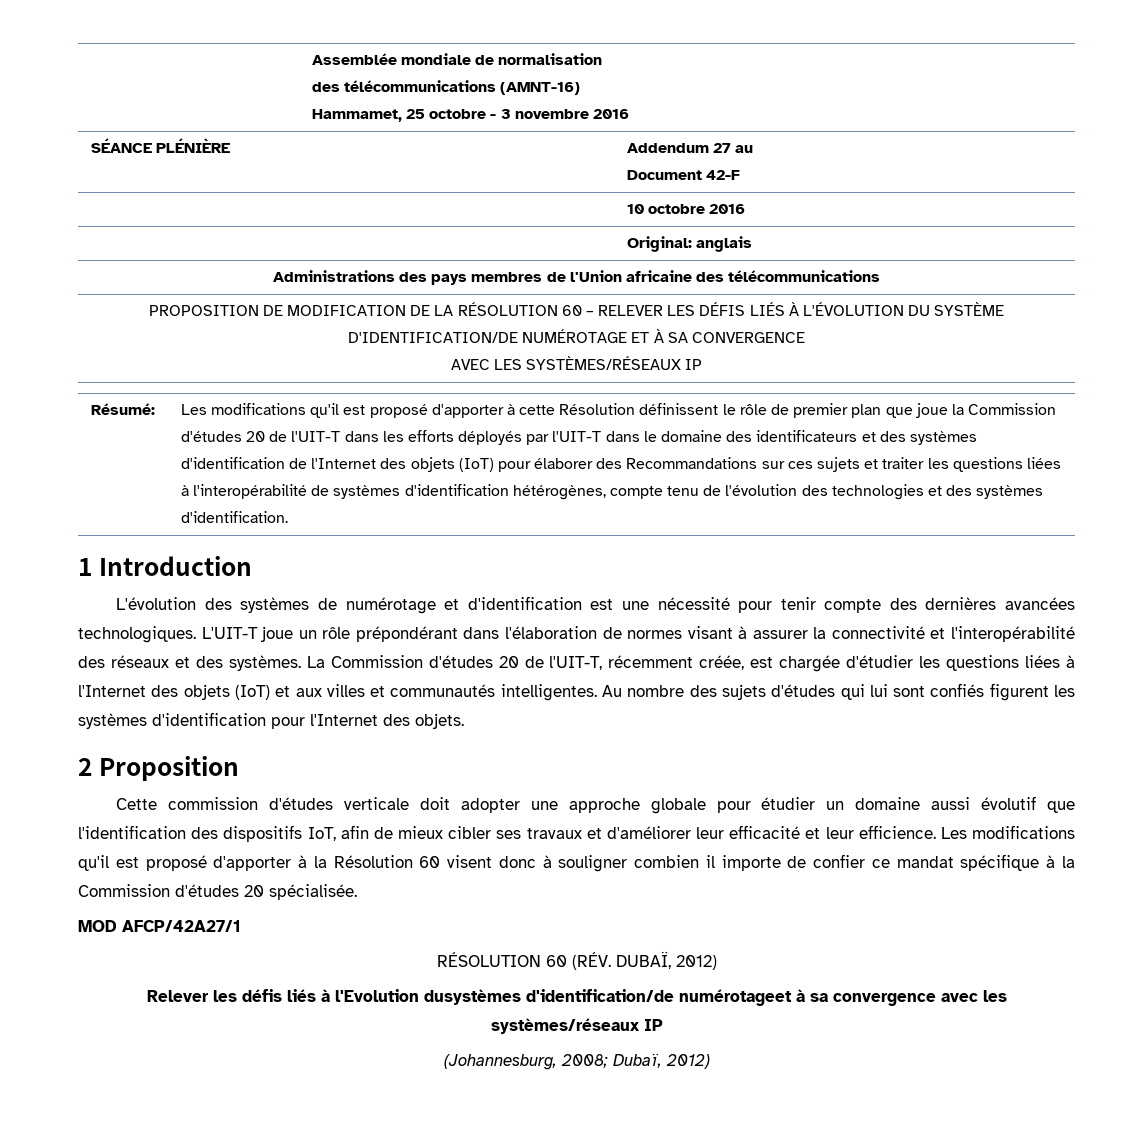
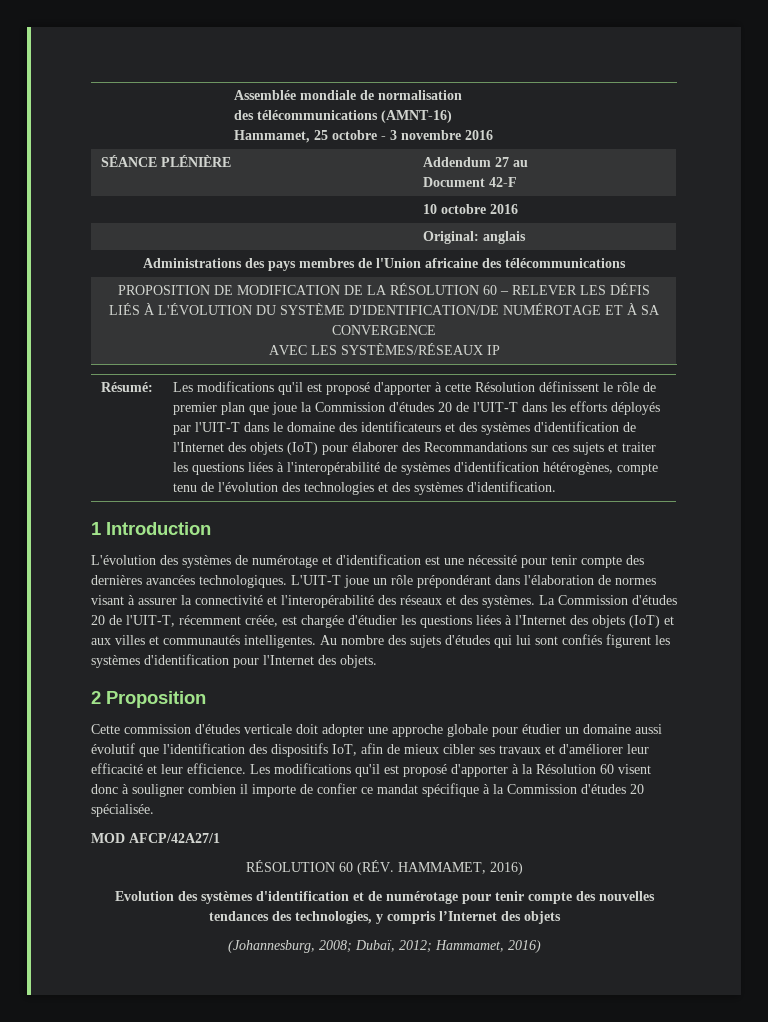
[615,951,717,970] [146,989,1007,1006] [490,1018,663,1034] DUBAÏ, 2012) // Relever les défis liés à l'Evolution dusystèmes d'identification/de numérotageet à sa convergence avec les systèmes/réseaux IP -> [397,862,523,875] [114,891,655,904] [208,911,561,924] HAMMAMET, 2016) // Evolution des systèmes d'identification et de numérotage pour tenir compte des nouvelles tendances des technologies, y compris l’Internet des objets
[665,1054,710,1069] 2012) -> [398,940,541,953] 2012; Hammamet, 2016)

